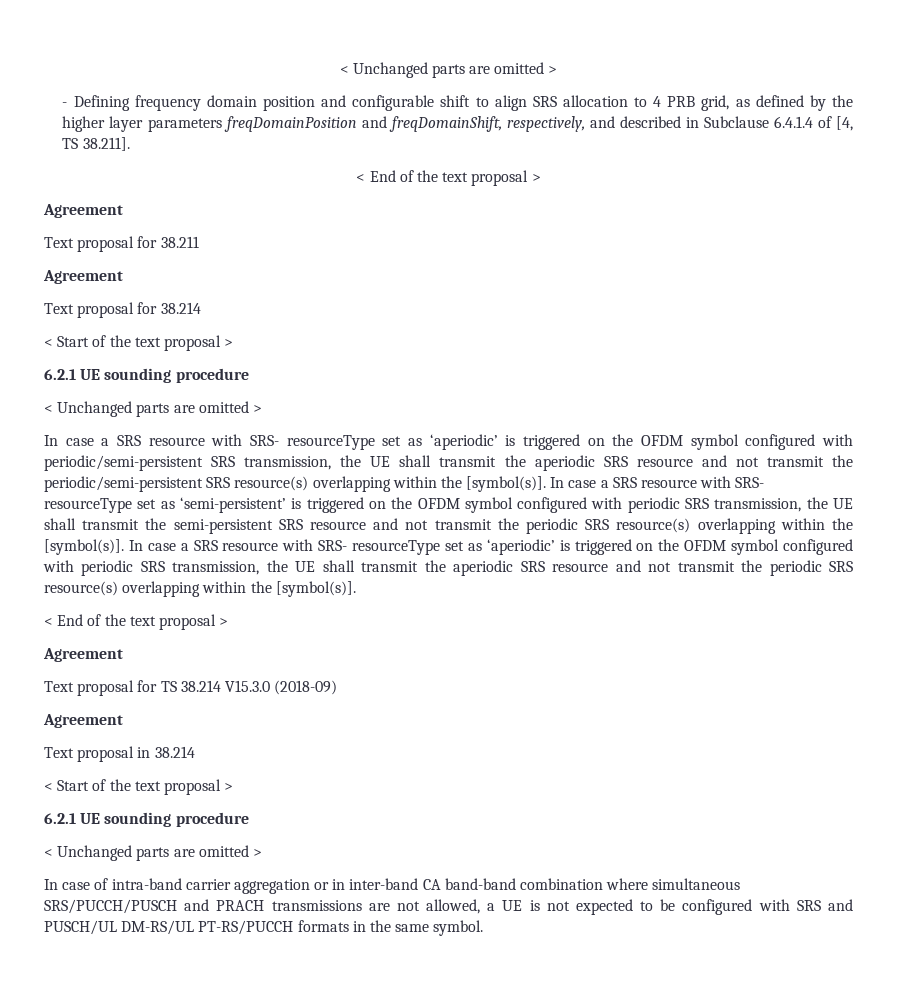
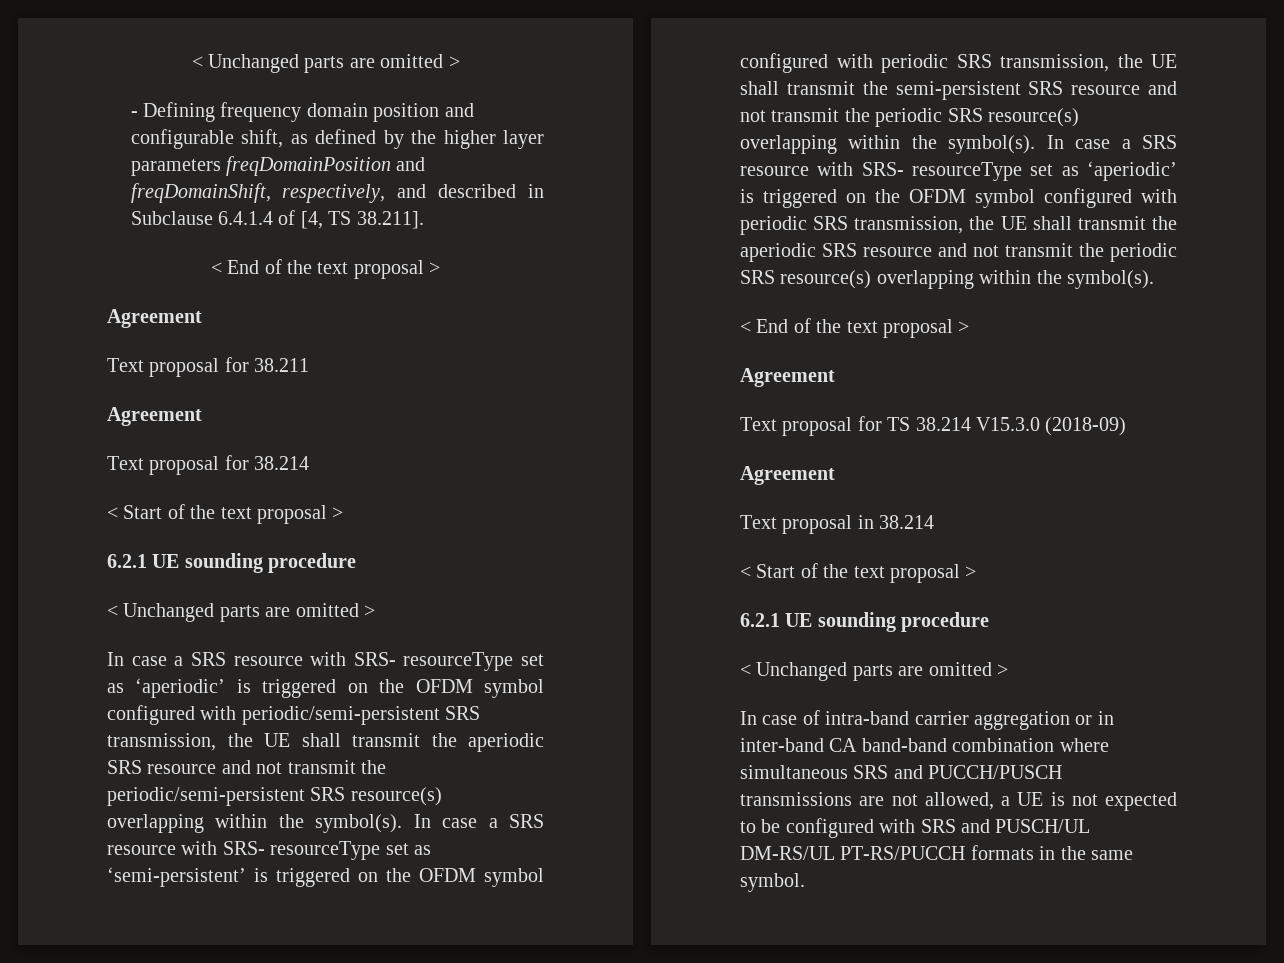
[440,95,730,111] shift to align SRS allocation to 4 PRB grid, -> [241,129,284,148] shift,
[466,476,547,492] [symbol(s)]. -> [315,814,403,833] symbol(s).
[44,539,124,555] [symbol(s)]. -> [948,135,1036,154] symbol(s).
[275,581,356,597] [symbol(s)]. -> [1067,270,1154,289] symbol(s).
[44,899,265,914] SRS/PUCCH/PUSCH and PRACH -> [853,765,1063,779] SRS and PUCCH/PUSCH

